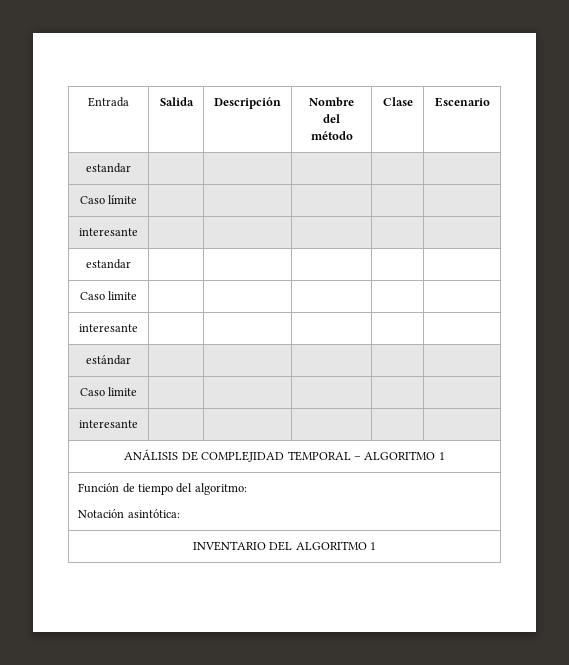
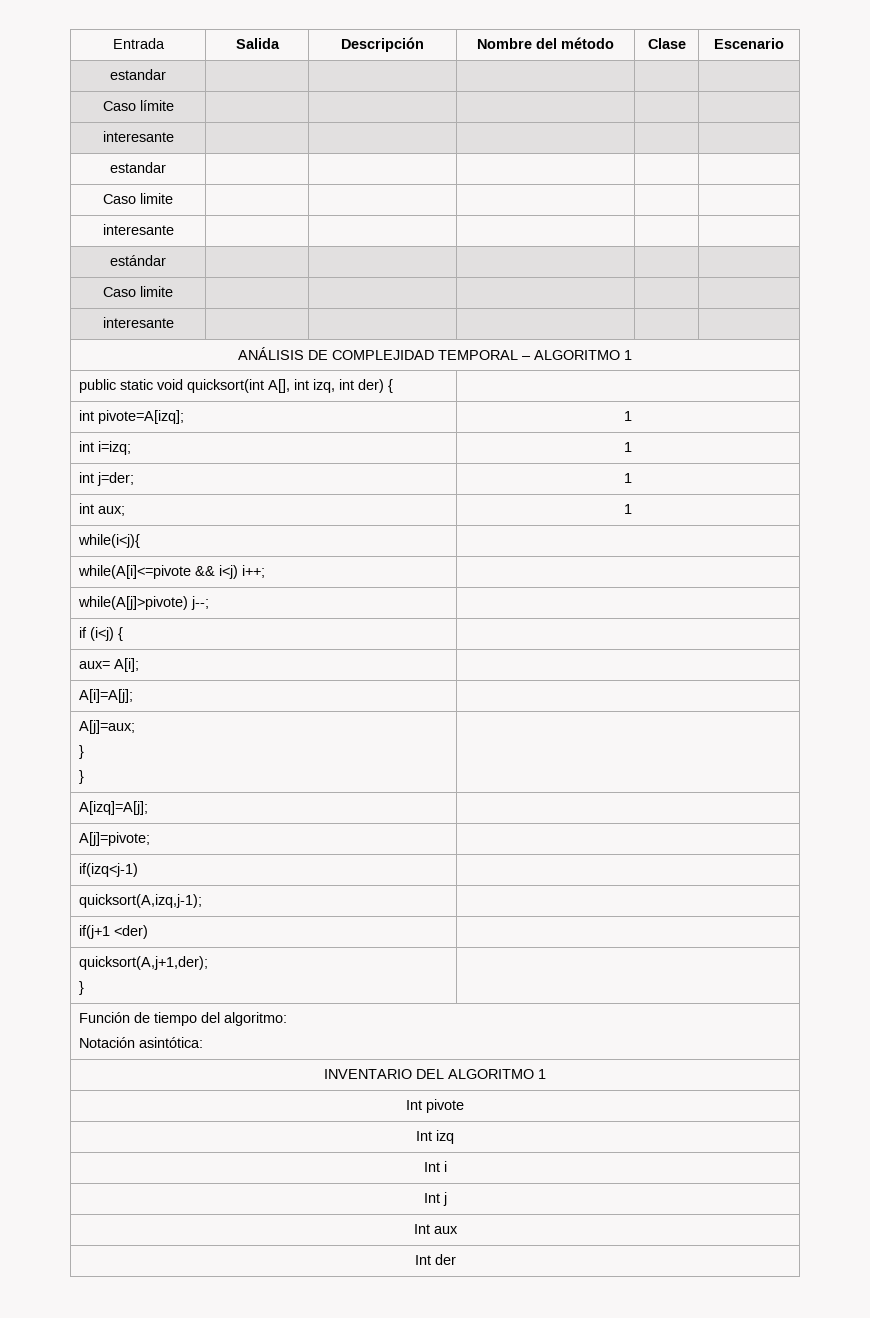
(445, 456) none -> [79,379,394,393] [79,410,185,424] [624,411,632,421] [79,441,132,455] [624,442,632,452] [79,472,135,486] [624,473,632,483] [79,503,126,516] [624,504,632,514] [78,534,141,548] [78,565,266,579] [78,596,210,610] [79,627,124,641] [79,658,140,672] [79,689,134,703] [79,720,136,734] [79,745,85,759] [79,770,85,784] [79,801,149,815] [79,832,151,846] [79,863,139,877] [79,894,203,908] [79,925,149,939] [79,956,209,970] [79,981,85,995] // public static void quicksort(int A[], int izq, int der) { | // int pivote=A[izq]; | 1 // int i=izq; | 1 // int j=der; | 1 // int aux; | 1 // while(i<j){ | // while(A[i]<=pivote && i<j) i++; | // while(A[j]>pivote) j--; | // if (i<j) { | // aux= A[i]; | // A[i]=A[j]; | // A[j]=aux; // } // } | // A[izq]=A[j]; | // A[j]=pivote; | // if(izq<j-1) | // quicksort(A,izq,j-1); | // if(j+1 <der) | // quicksort(A,j+1,der); // } |
(377, 546) none -> [406,1099,464,1113] [416,1130,454,1144] [423,1161,447,1172] [423,1192,447,1206] [413,1224,458,1234] [414,1254,456,1265] // Int pivote // Int izq // Int i // Int j // Int aux // Int der

